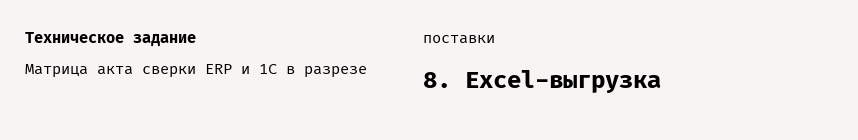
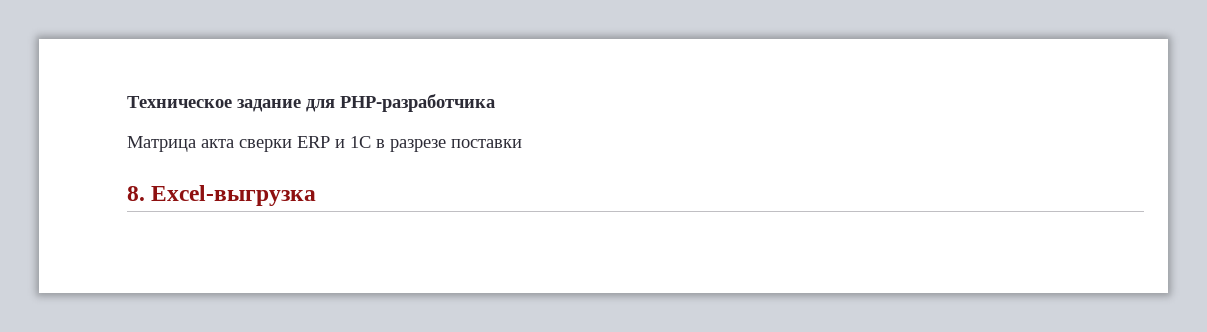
(196, 40) none -> [306,94,495,112] для PHP-разработчика

